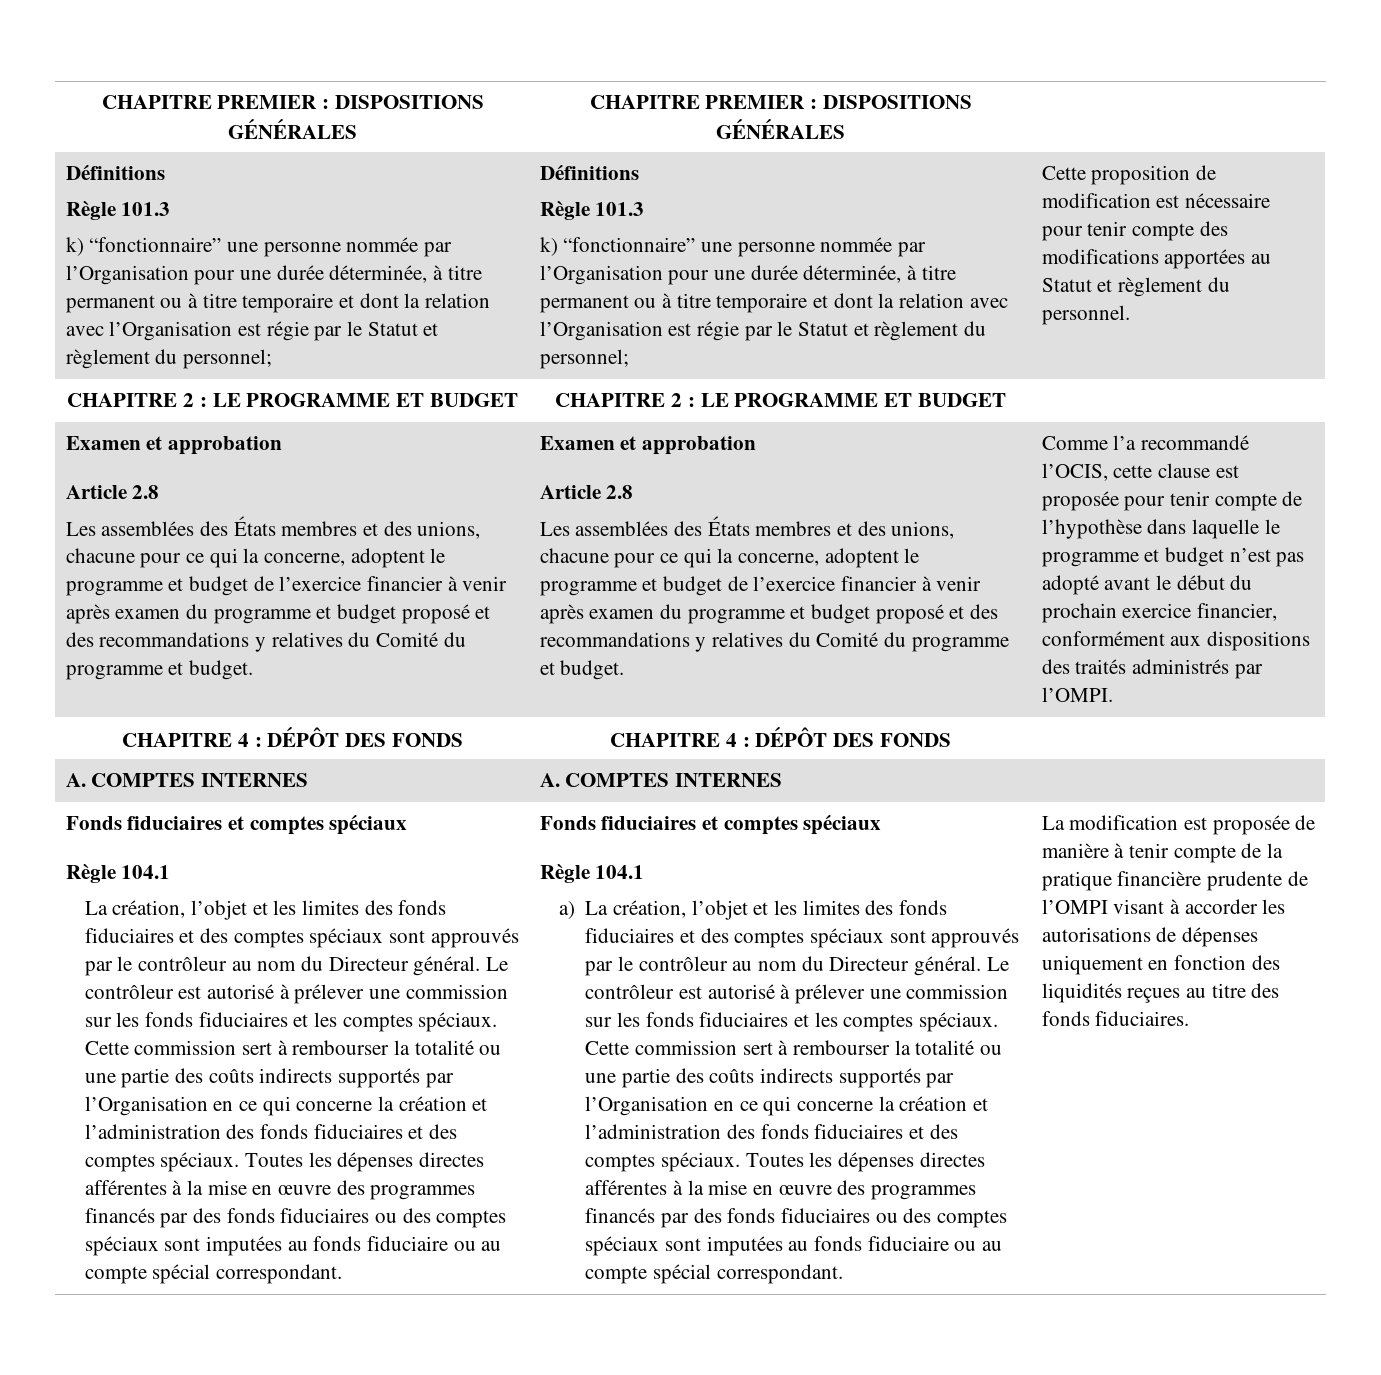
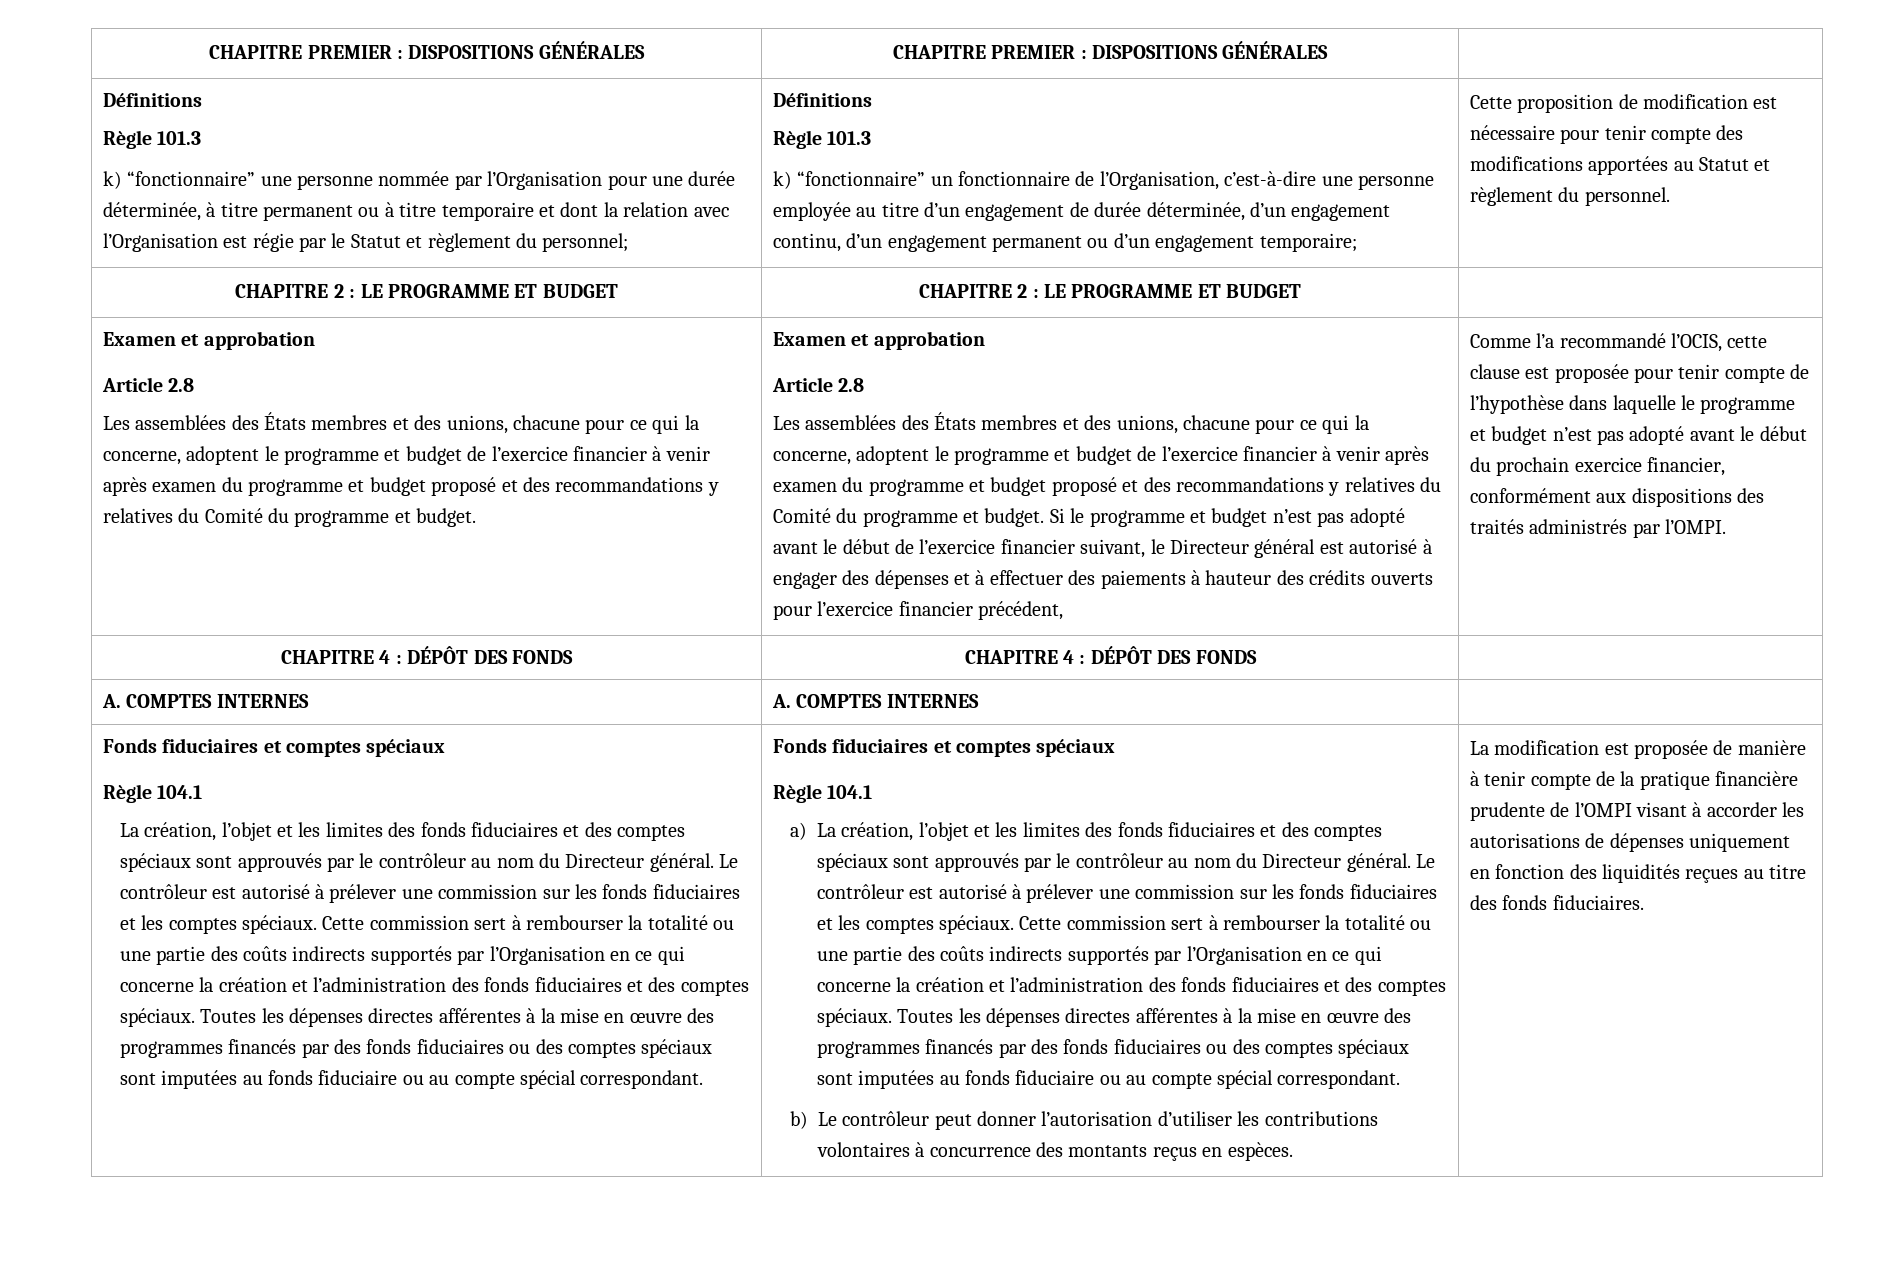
[700,237,926,257] [539,265,956,285] [539,293,1008,313] [539,321,986,341] [539,349,629,369] une personne nommée par l’Organisation pour une durée déterminée, à titre permanent ou à titre temporaire et dont la relation avec l’Organisation est régie par le Statut et règlement du personnel; -> [930,171,1435,190] [772,202,1391,221] [772,233,1357,252] un fonctionnaire de l’Organisation, c’est-à-dire une personne employée au titre d’un engagement de durée déterminée, d’un engagement continu, d’un engagement permanent ou d’un engagement temporaire;
(625, 670) none -> [1049,508,1405,527] [772,539,1432,558] [772,570,1433,589] [772,601,1064,620] Si le programme et budget n’est pas adopté avant le début de l’exercice financier suivant, le Directeur général est autorisé à engager des dépenses et à effectuer des paiements à hauteur des crédits ouverts pour l’exercice financier précédent,
(843, 1274) none -> [789,1111,1378,1130] [816,1142,1293,1161] // b) Le contrôleur peut donner l’autorisation d’utiliser les contributions volontaires à concurrence des montants reçus en espèces.

